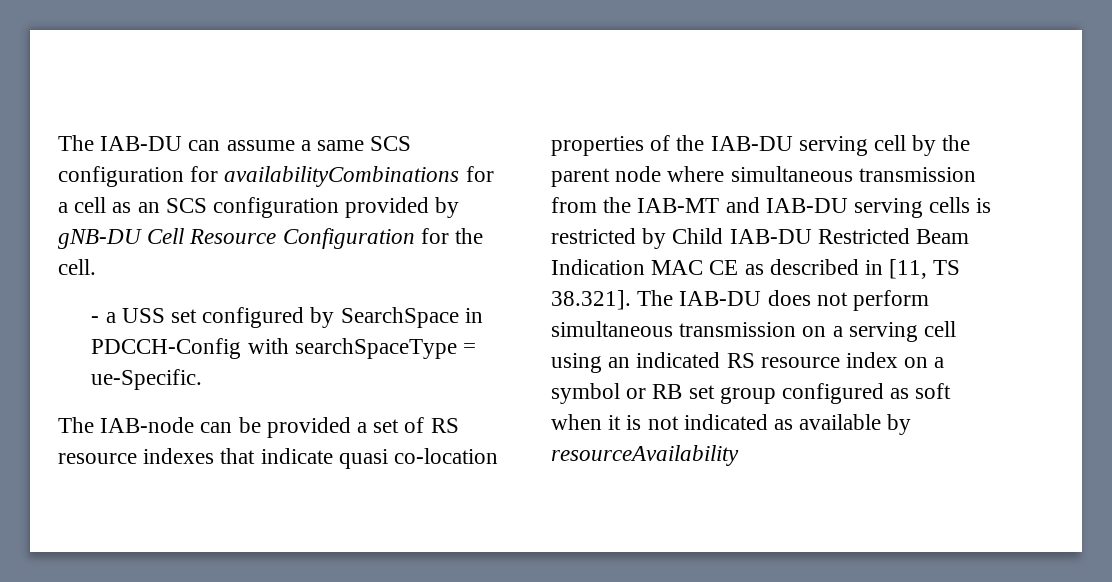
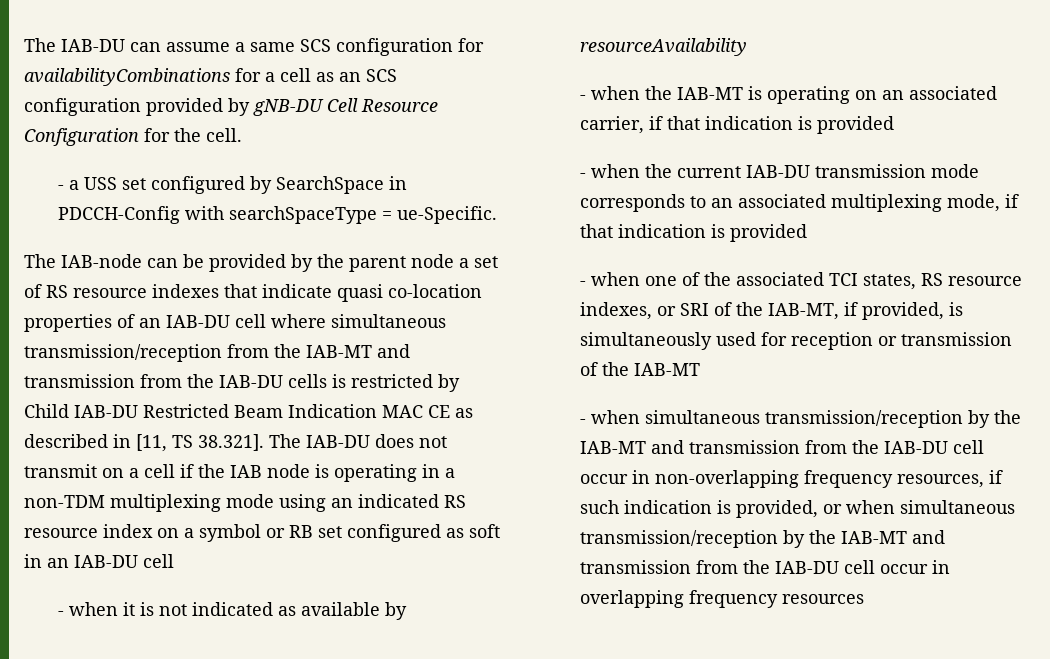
(351, 427) none -> [291,254,454,272] by the parent node
[676,135,971,156] [551,166,662,187] the IAB-DU serving cell by the parent node -> [139,314,266,328] an IAB-DU cell
[858,167,976,182] transmission -> [24,344,222,362] transmission/reception
[765,198,924,218] IAB-DU serving -> [24,374,283,388] transmission from the IAB-DU
[853,290,930,311] [551,321,957,342] perform simultaneous transmission on a serving cell -> [24,464,455,482] [24,494,274,512] transmit on a cell if the IAB node is operating in a non-TDM multiplexing mode
[719,387,776,404] group -> (342, 532) none
(952, 391) none -> [24,554,174,568] [58,611,65,616] in an IAB-DU cell // -
(739, 455) none -> [580,86,998,104] [580,116,895,134] [580,164,980,178] [580,194,1020,212] [580,224,808,242] [580,272,1023,290] [580,302,964,320] [580,332,1013,350] [580,362,701,376] [580,410,1022,428] [580,440,985,454] [580,470,1004,488] [580,500,1016,518] [580,530,946,548] [580,560,951,574] [580,590,865,608] // - when the IAB-MT is operating on an associated carrier, if that indication is provided // - when the current IAB-DU transmission mode corresponds to an associated multiplexing mode, if that indication is provided // - when one of the associated TCI states, RS resource indexes, or SRI of the IAB-MT, if provided, is simultaneously used for reception or transmission of the IAB-MT // - when simultaneous transmission/reception by the IAB-MT and transmission from the IAB-DU cell occur in non-overlapping frequency resources, if such indication is provided, or when simultaneous transmission/reception by the IAB-MT and transmission from the IAB-DU cell occur in overlapping frequency resources

